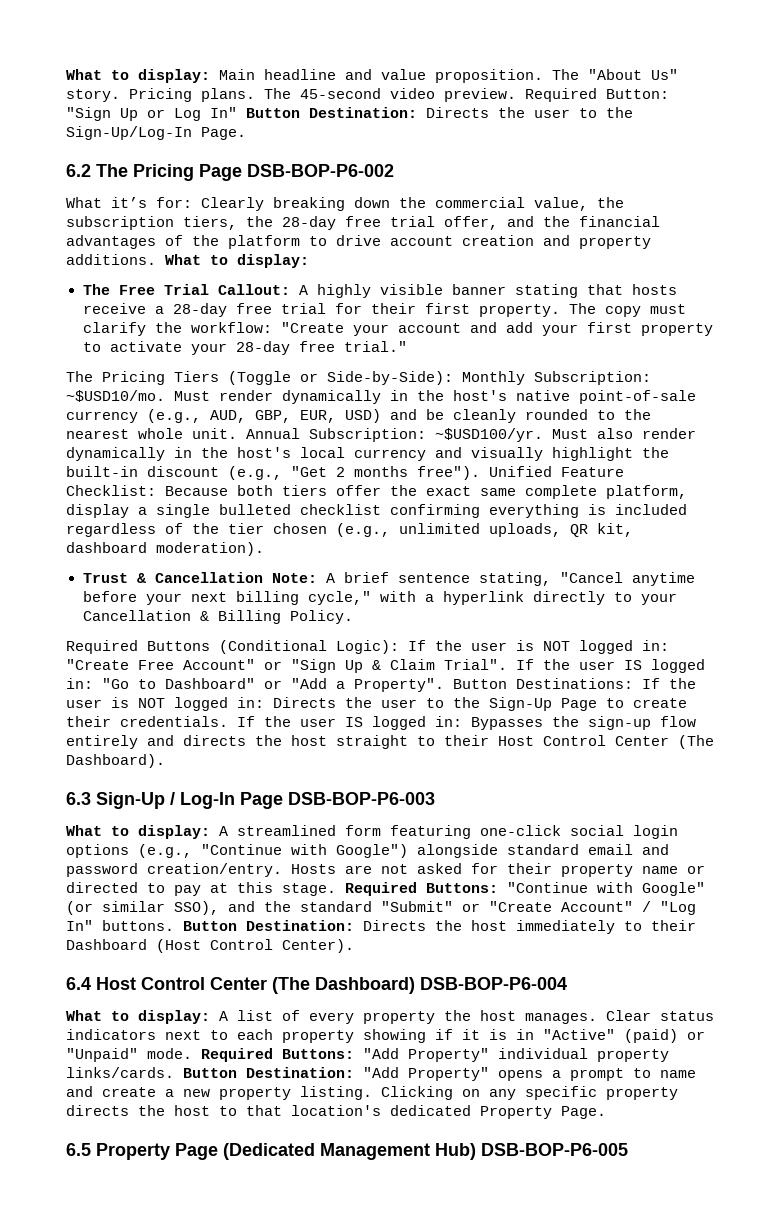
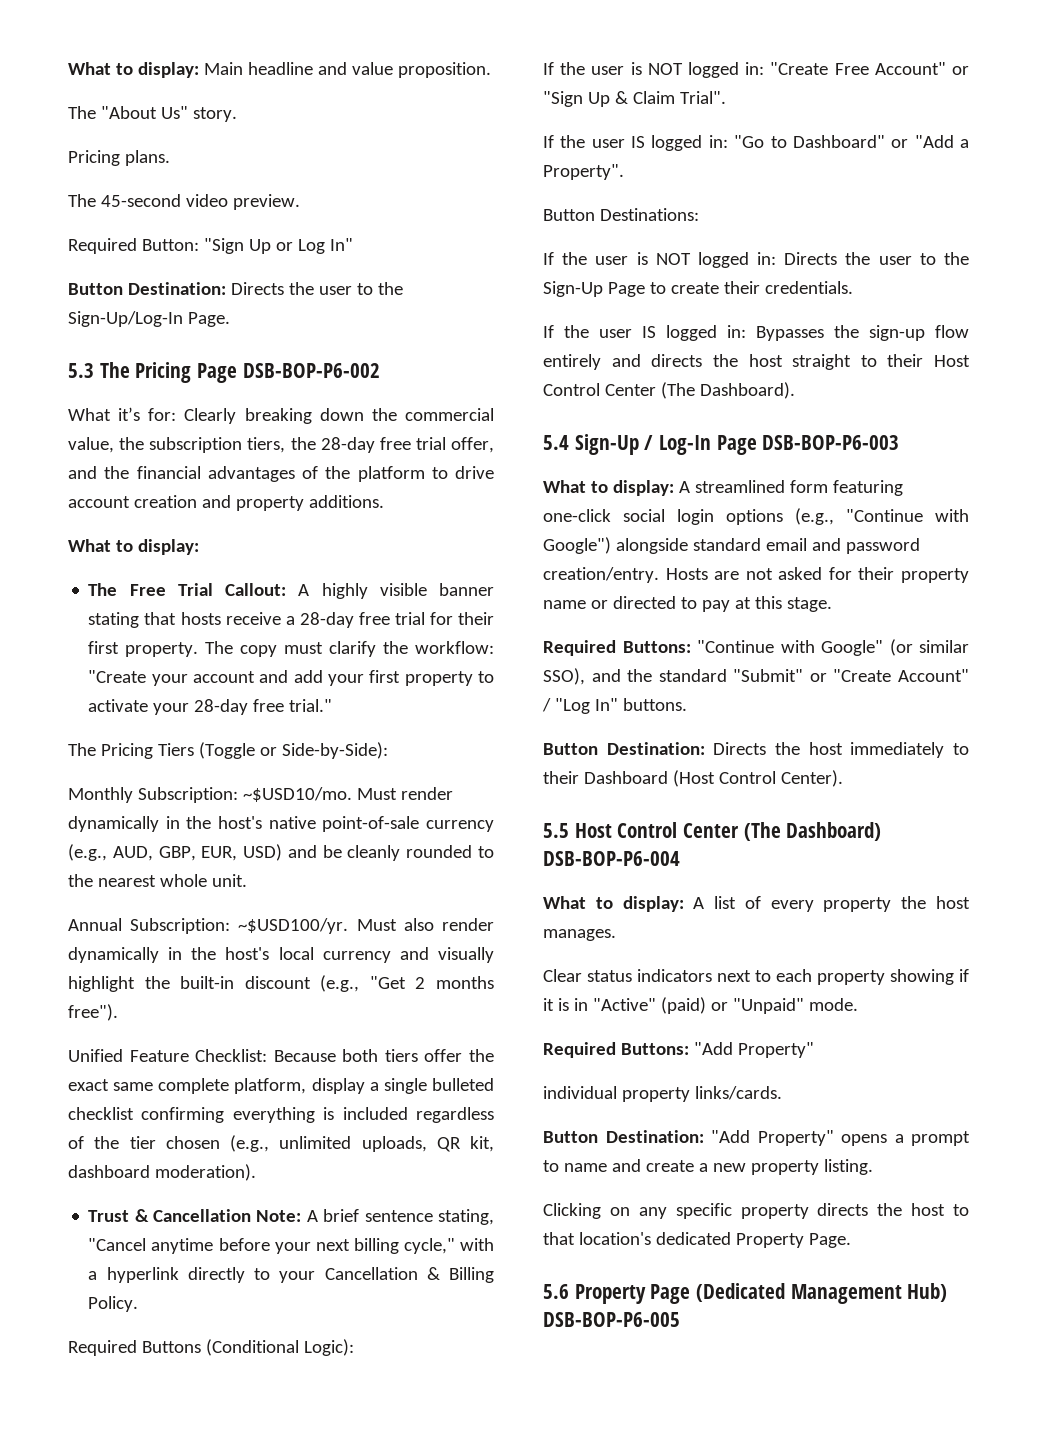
(543, 76) none -> (491, 70) //
(120, 95) none -> (237, 114) //
(255, 95) none -> (170, 158) //
(516, 95) none -> (300, 202) //
(237, 112) none -> (353, 244) //
[66,164,91,177] 6.2 -> [68,363,94,378] 5.3
(156, 259) none -> (384, 501) //
(453, 378) none -> (388, 750) //
(237, 433) none -> (247, 880) //
(480, 473) none -> (118, 1012) //
(399, 647) none -> (354, 1347) //
(507, 664) none -> (726, 97) //
(444, 685) none -> (624, 172) //
(633, 683) none -> (699, 214) //
(228, 721) none -> (853, 287) //
[66,792,91,805] 6.3 -> [543,435,569,450] 5.4
(336, 889) none -> (832, 604) //
(174, 925) none -> (687, 704) //
[66,977,91,990] 6.4 -> [543,823,569,838] 5.5
(597, 1018) none -> (616, 935) //
(192, 1053) none -> (858, 1004) //
(489, 1055) none -> (814, 1050) //
(174, 1072) none -> (782, 1093) //
(372, 1093) none -> (873, 1167) //
[66,1143,91,1156] 6.5 -> [543,1284,569,1299] 5.6

